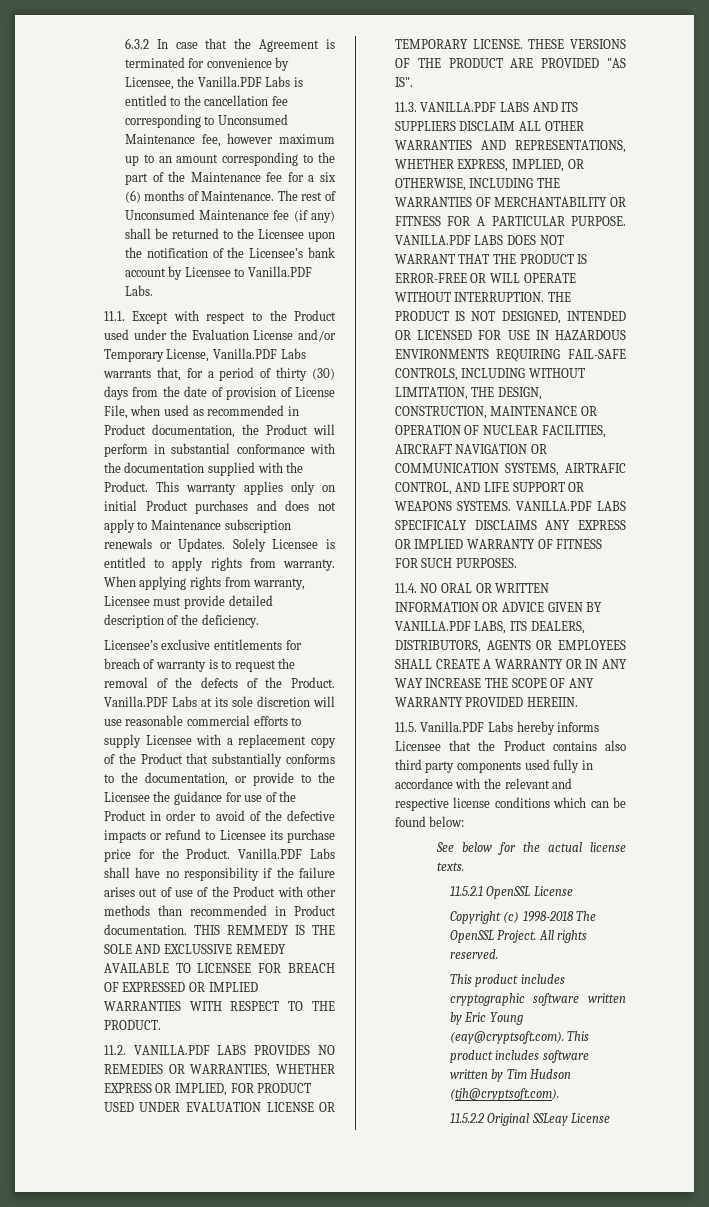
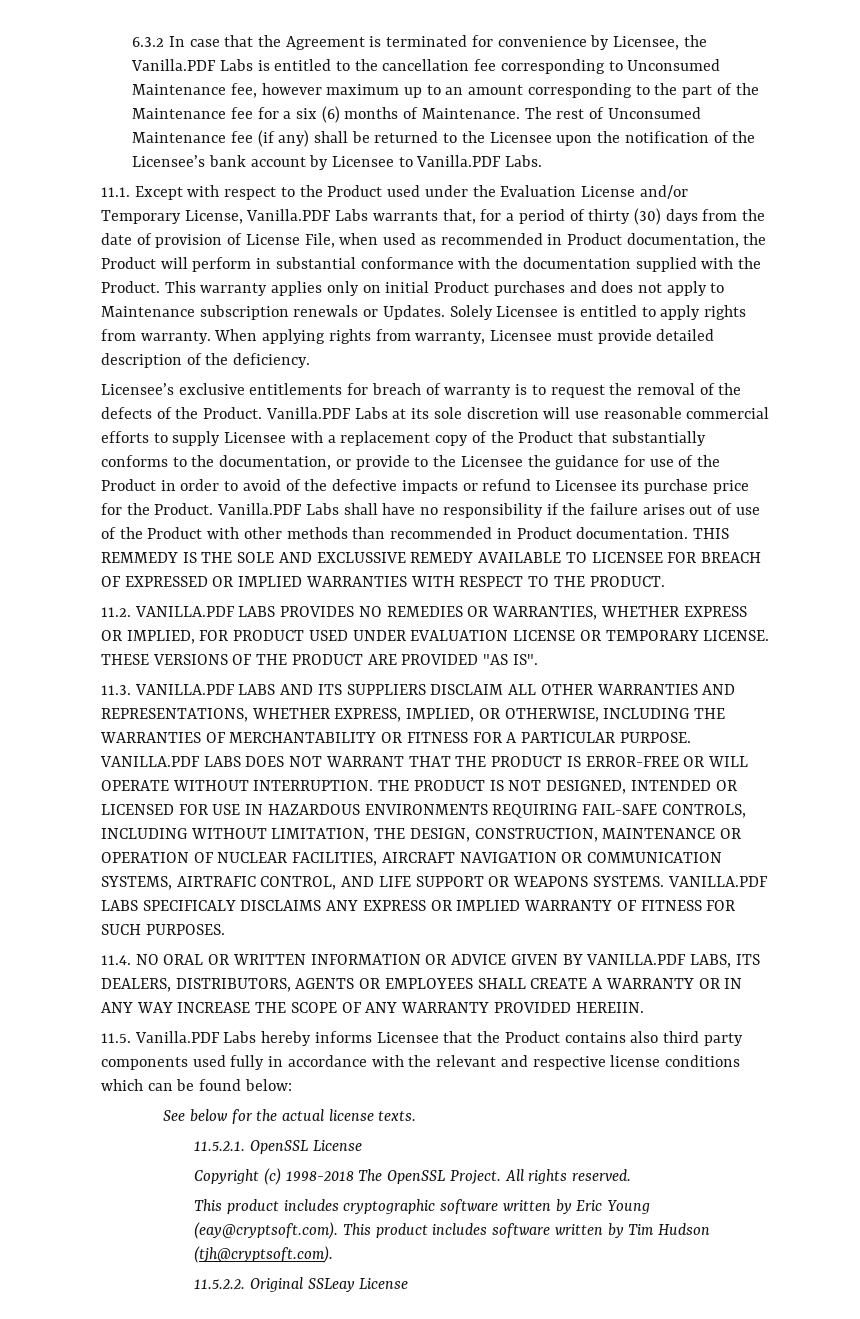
[449,886,483,896] 11.5.2.1 -> [194,1141,246,1152] 11.5.2.1.
[449,1113,484,1123] 11.5.2.2 -> [194,1279,246,1290] 11.5.2.2.

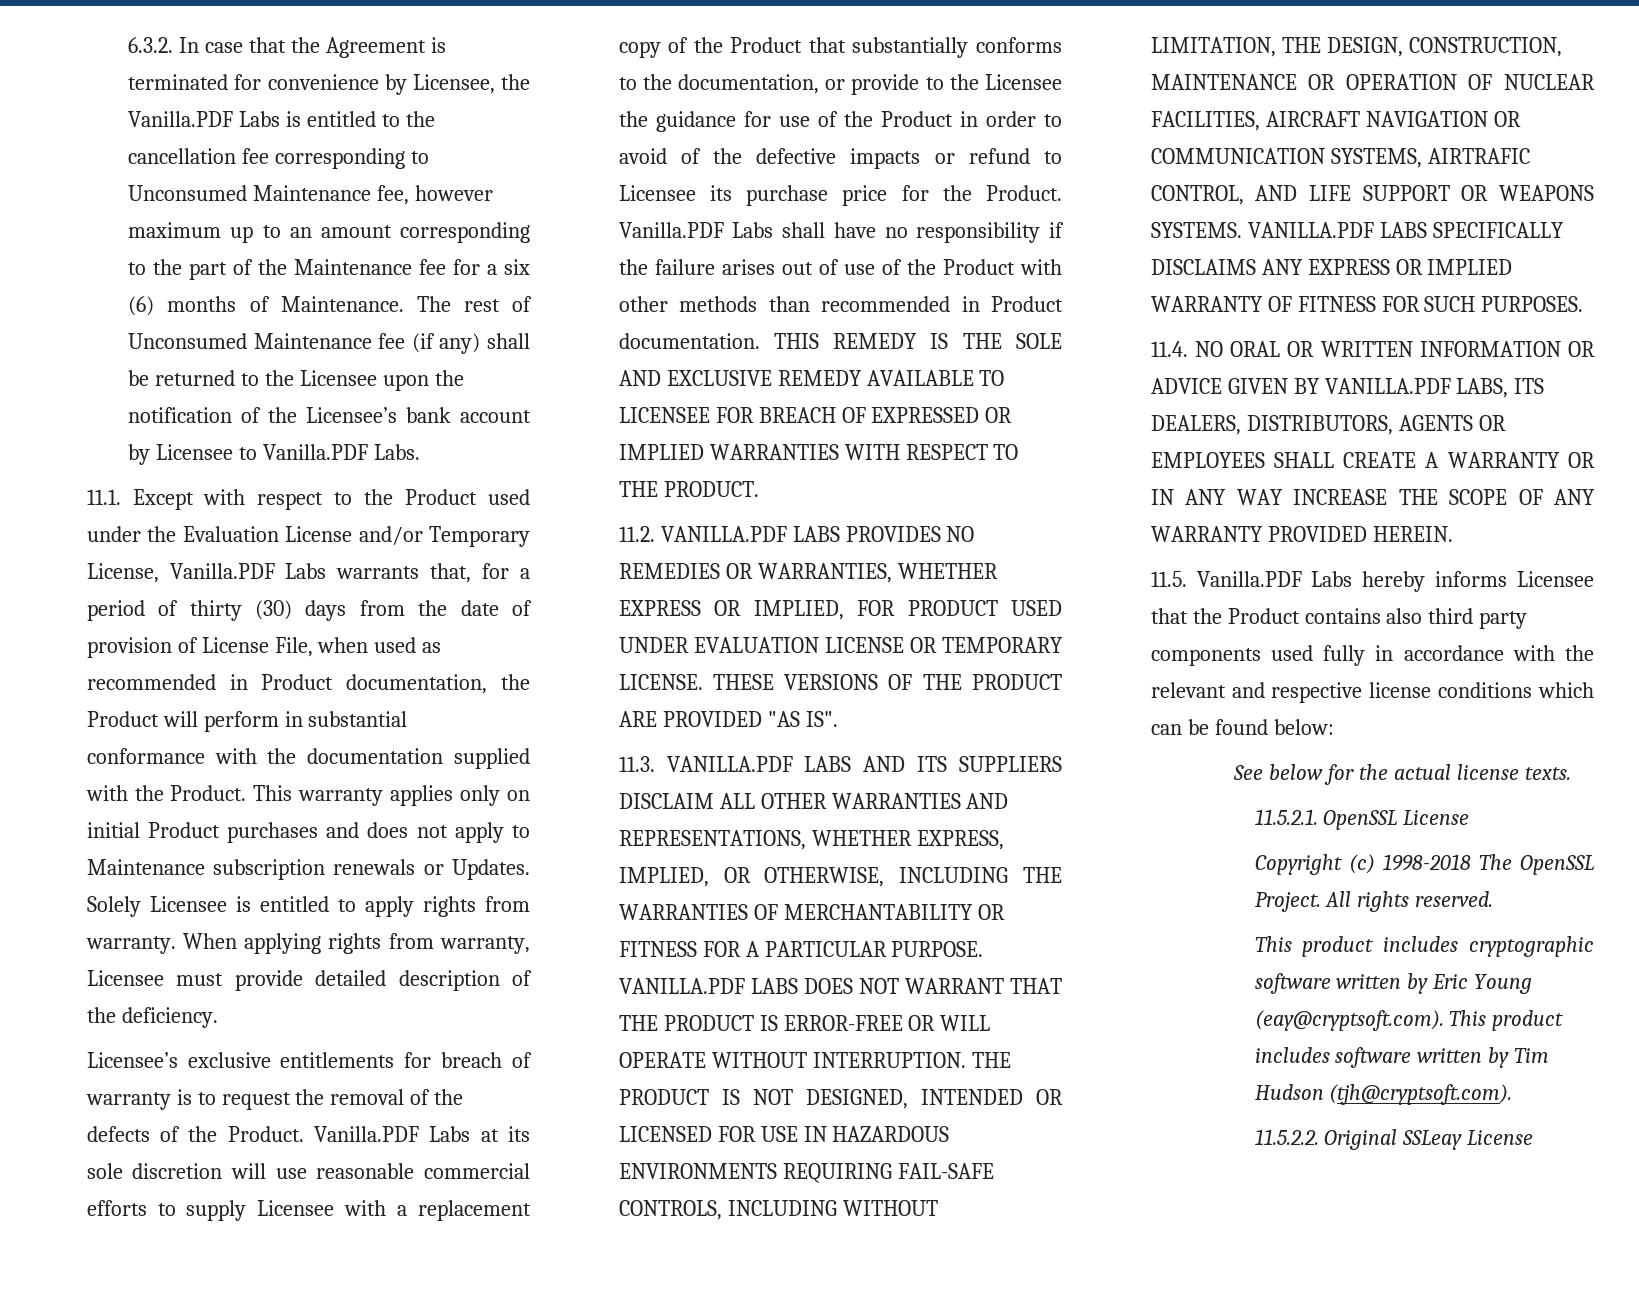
[132,37,165,47] 6.3.2 -> [128,37,174,53] 6.3.2.
[101,552,179,563] REMMEDY -> [833,333,918,349] REMEDY
[316,552,406,563] EXCLUSSIVE -> [666,370,772,386] EXCLUSIVE
[142,900,236,911] SPECIFICALY -> [1432,222,1564,238] SPECIFICALLY
[575,1002,644,1013] HEREIIN. -> [1372,526,1453,542] HEREIN.

